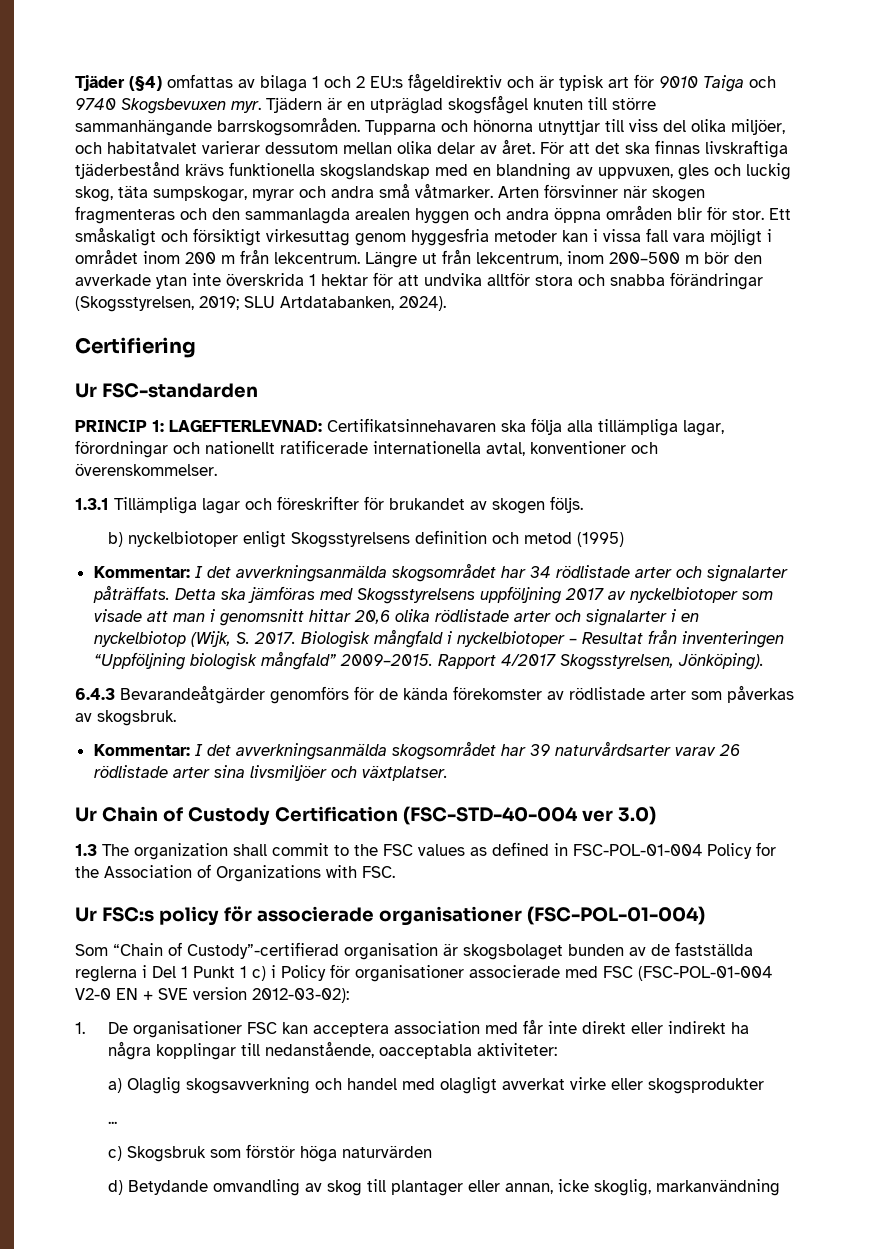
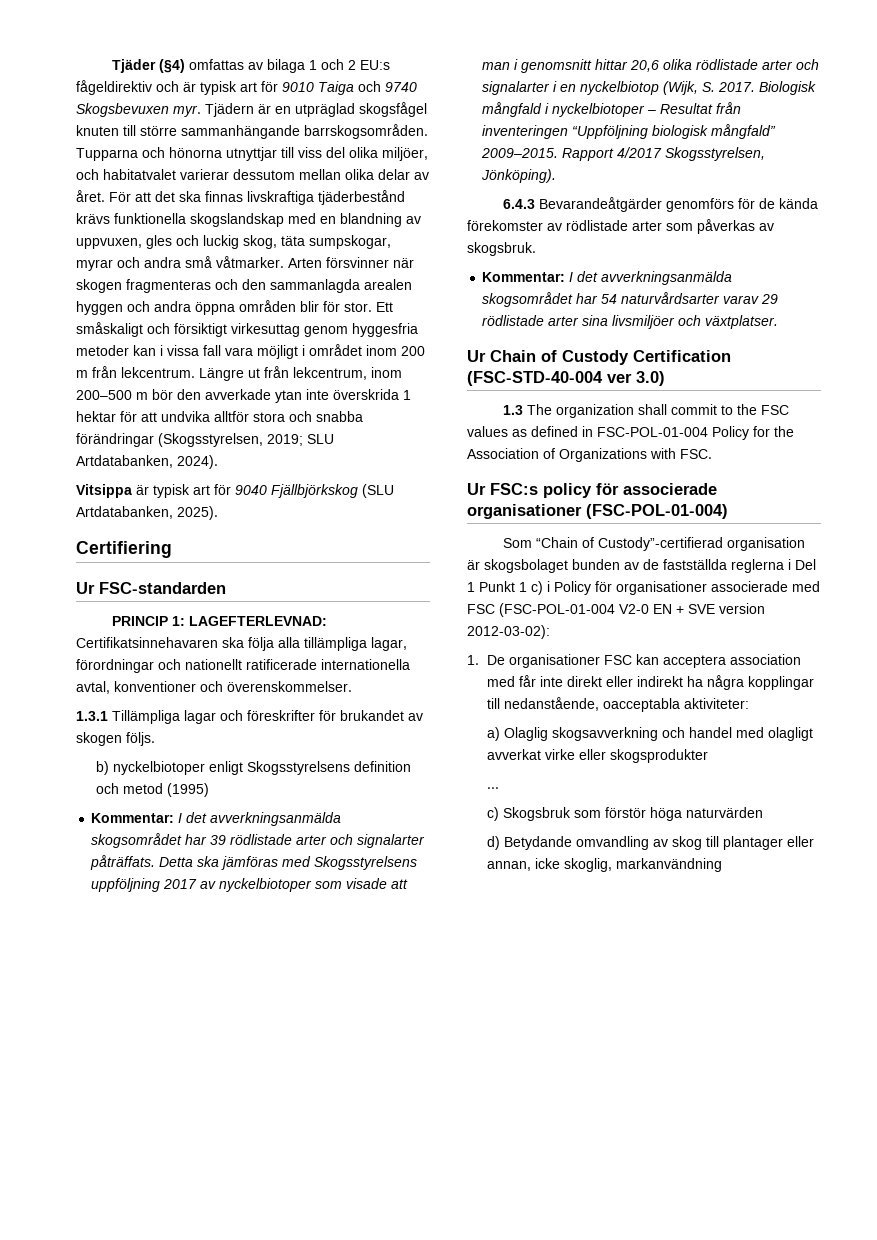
(446, 303) none -> [76,484,394,498] [76,506,218,520] // Vitsippa är typisk art för 9040 Fjällbjörkskog (SLU Artdatabanken, 2025).
[529,566,551,578] 34 -> [210,835,227,845] 39
[529,744,550,756] 39 -> [601,294,618,304] 54
[718,744,740,756] 26 -> [761,294,779,304] 29

